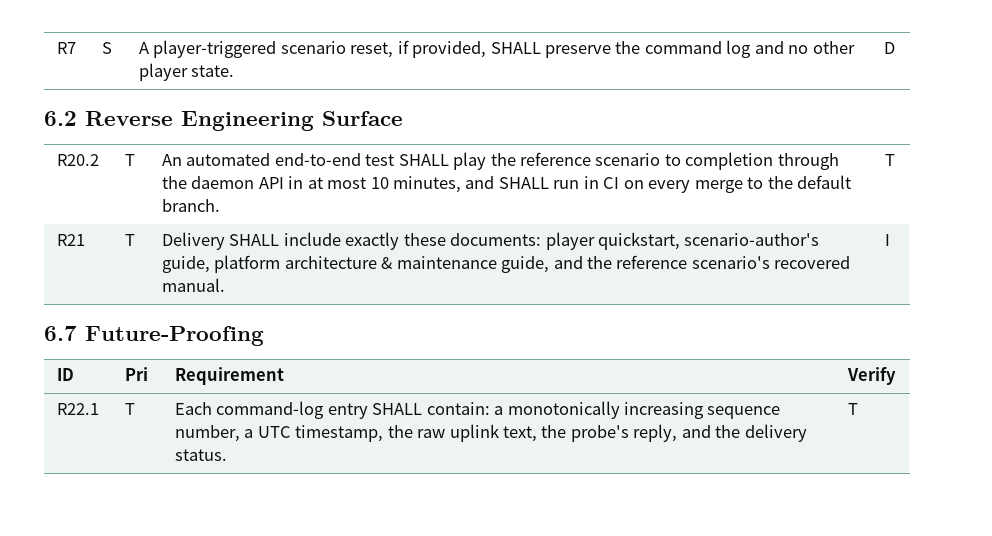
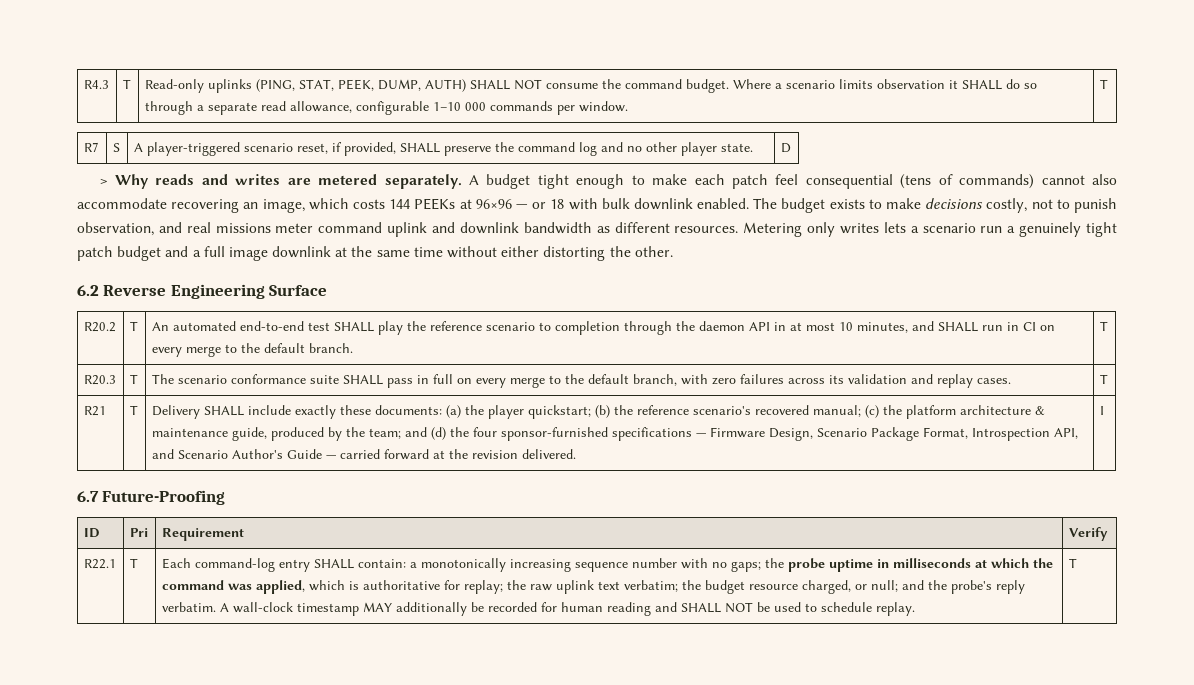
(56, 48) none -> [83,80,109,89] [122,79,131,89] [144,79,1037,93] [144,101,628,115] [1099,79,1108,89] R4.3 | T | Read-only uplinks (PING, STAT, PEEK, DUMP, AUTH) SHALL NOT consume the command budget. Where a scenario limits observation it SHALL do so through a separate read allowance, configurable 1–10 000 commands per window. | T //
(895, 48) none -> [99,174,1118,189] [77,198,1118,213] [77,222,1118,237] [77,246,673,261] // > Why reads and writes are metered separately. A budget tight enough to make each patch feel consequential (tens of commands) cannot also accommodate recovering an image, which costs 144 PEEKs at 96×96 — or 18 with bulk downlink enabled. The budget exists to make decisions costly, not to punish observation, and real missions meter command uplink and downlink bandwidth as different resources. Metering only writes lets a scenario run a genuinely tight patch budget and a full image downlink at the same time without either distorting the other.
(895, 160) none -> [83,375,116,385] [129,374,138,384] [151,374,1011,388] [1099,374,1108,384] // R20.3 | T | The scenario conformance suite SHALL pass in full on every merge to the default branch, with zero failures across its validation and replay cases. | T
[545,232,820,250] [161,256,210,273] player quickstart, scenario-author's guide, -> [445,405,902,419] (a) the player quickstart; (b) the reference scenario's recovered manual; (c) the
[553,255,851,269] [161,278,225,292] and the reference scenario's recovered manual. -> [270,427,1078,441] [151,449,576,460] produced by the team; and (d) the four sponsor-furnished specifications — Firmware Design, Scenario Package Format, Introspection API, and Scenario Author's Guide — carried forward at the revision delivered.
[174,424,807,442] [174,449,227,461] number, a UTC timestamp, the raw uplink text, the probe's reply, and the delivery status. -> [631,558,1053,572] [161,580,1025,594] [161,602,915,616] number with no gaps; the probe uptime in milliseconds at which the command was applied, which is authoritative for replay; the raw uplink text verbatim; the budget resource charged, or null; and the probe's reply verbatim. A wall-clock timestamp MAY additionally be recorded for human reading and SHALL NOT be used to schedule replay.

